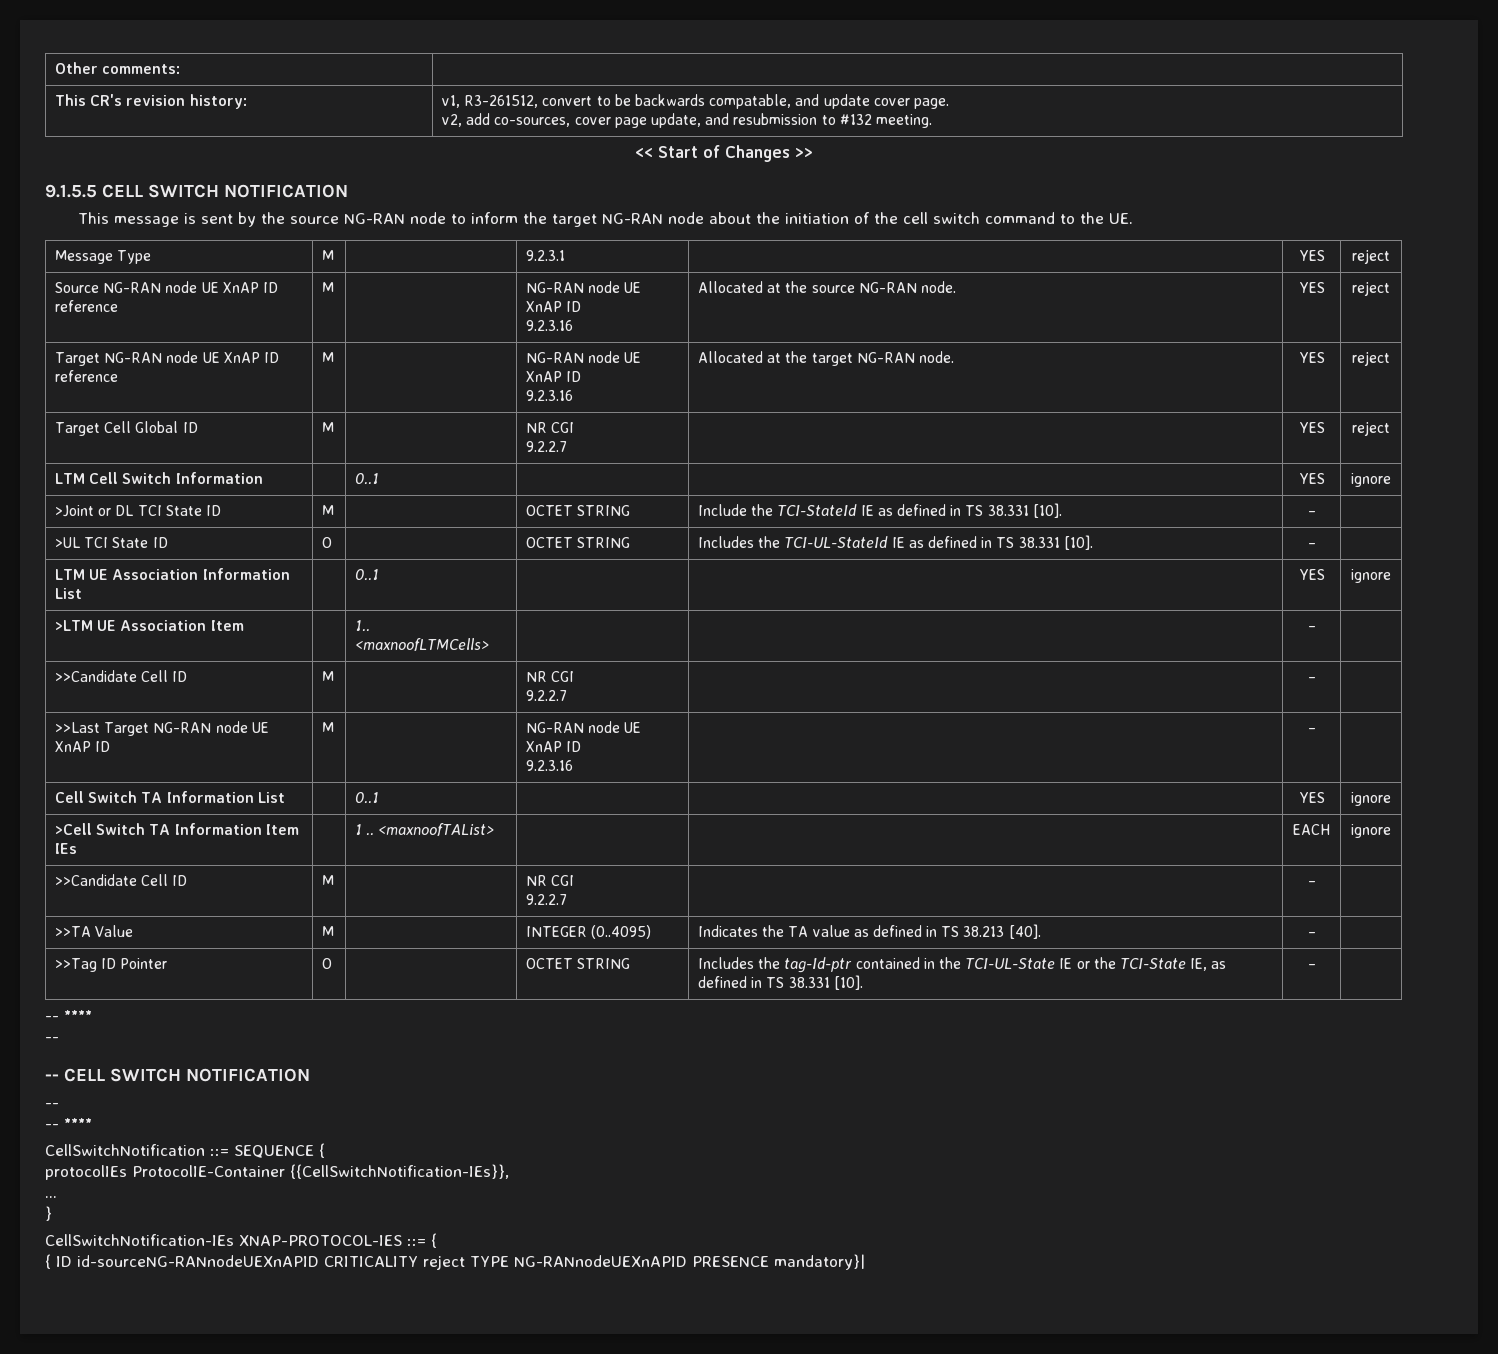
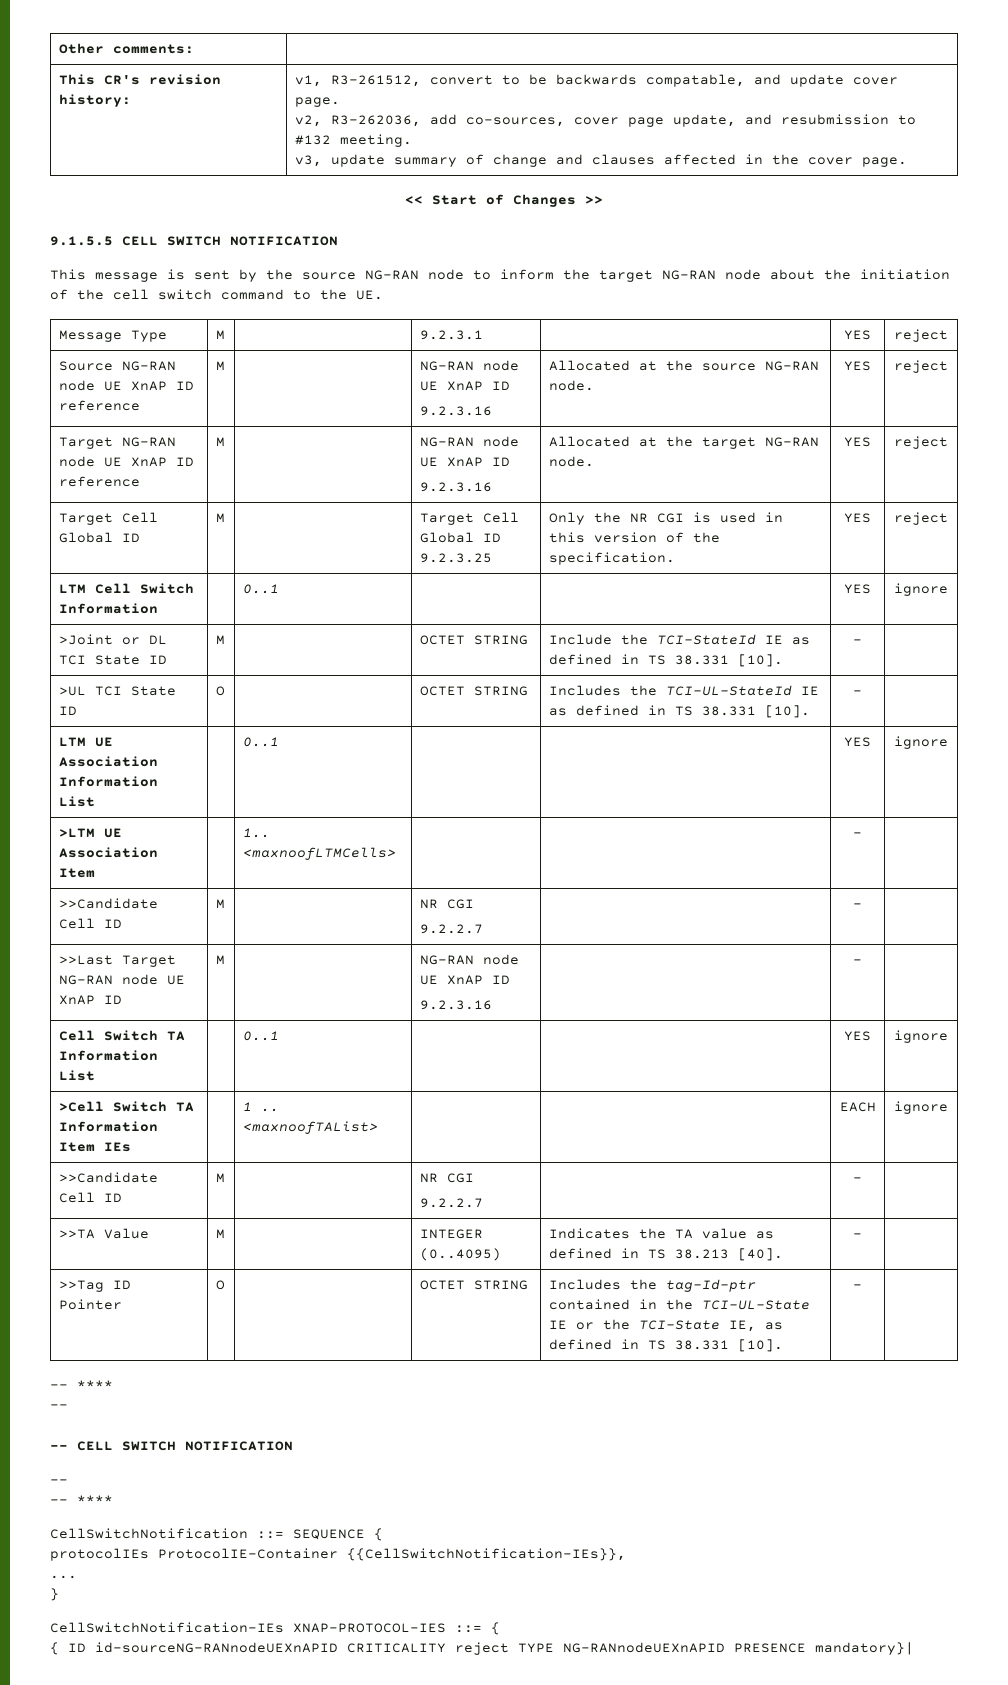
(463, 120) none -> [330,115,421,127] R3-262036,
(932, 121) none -> [294,154,907,167] // v3, update summary of change and clauses affected in the cover page.
[526,422,575,433] [526,441,568,452] NR CGI // 9.2.2.7 | -> [419,512,519,525] [419,532,501,543] [419,553,492,563] [548,512,783,525] [548,532,720,543] [548,552,675,565] Target Cell Global ID 9.2.3.25 | Only the NR CGI is used in this version of the specification.

